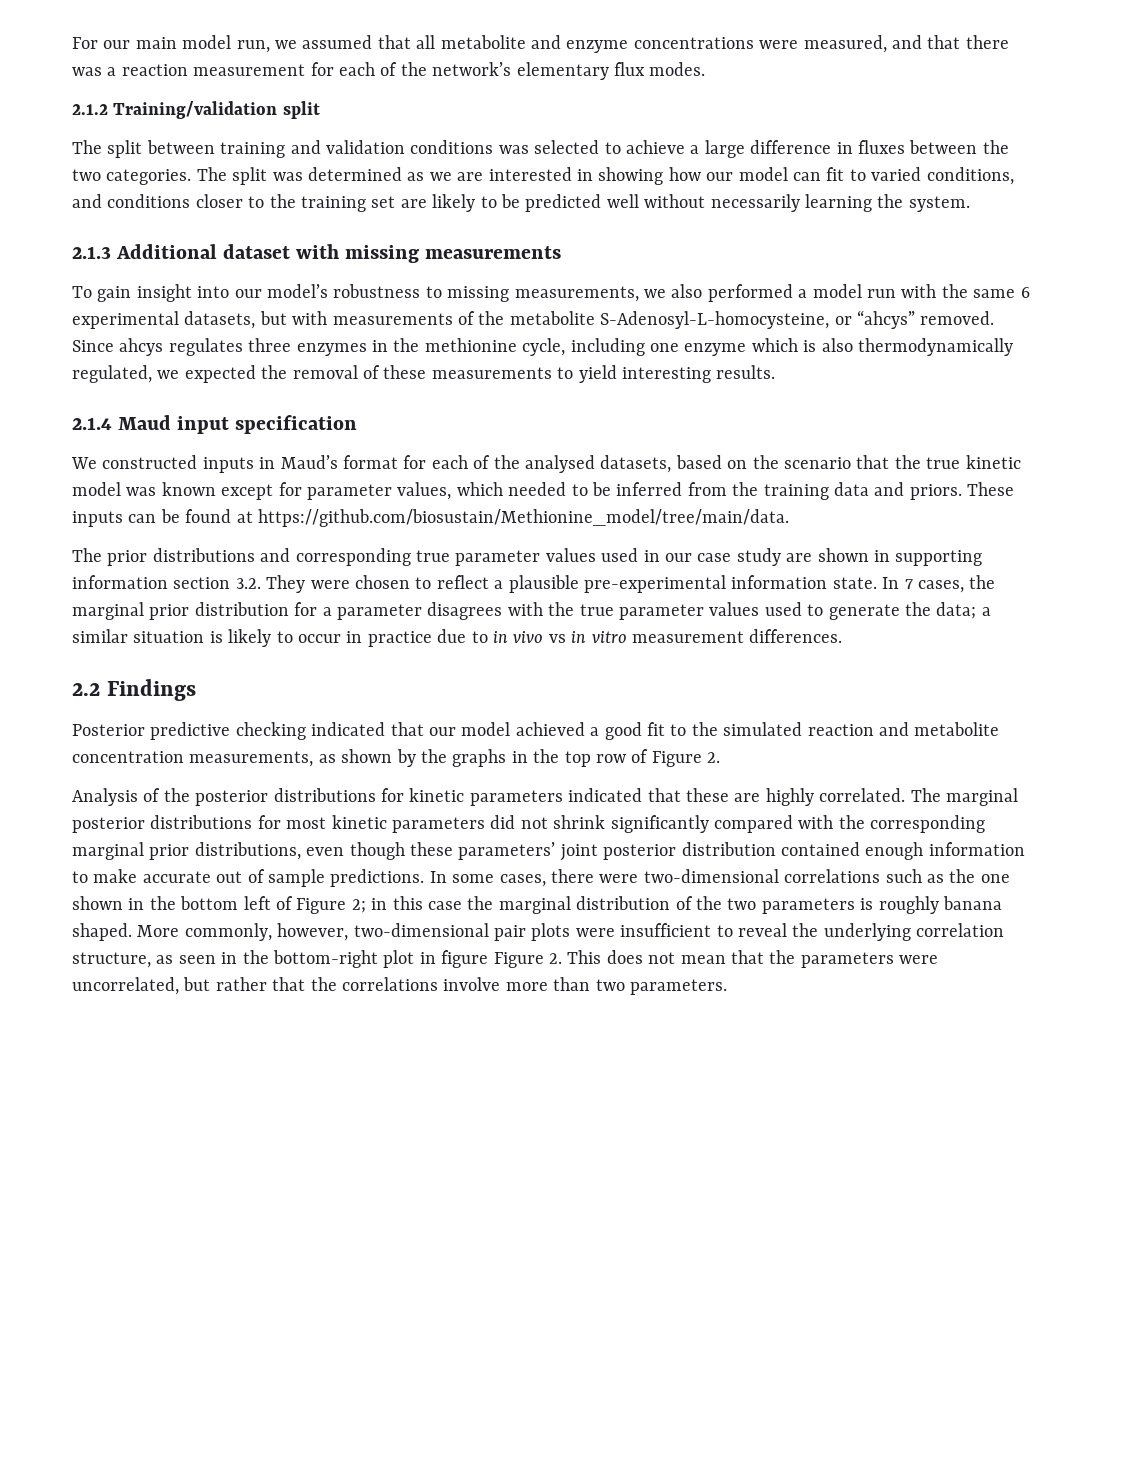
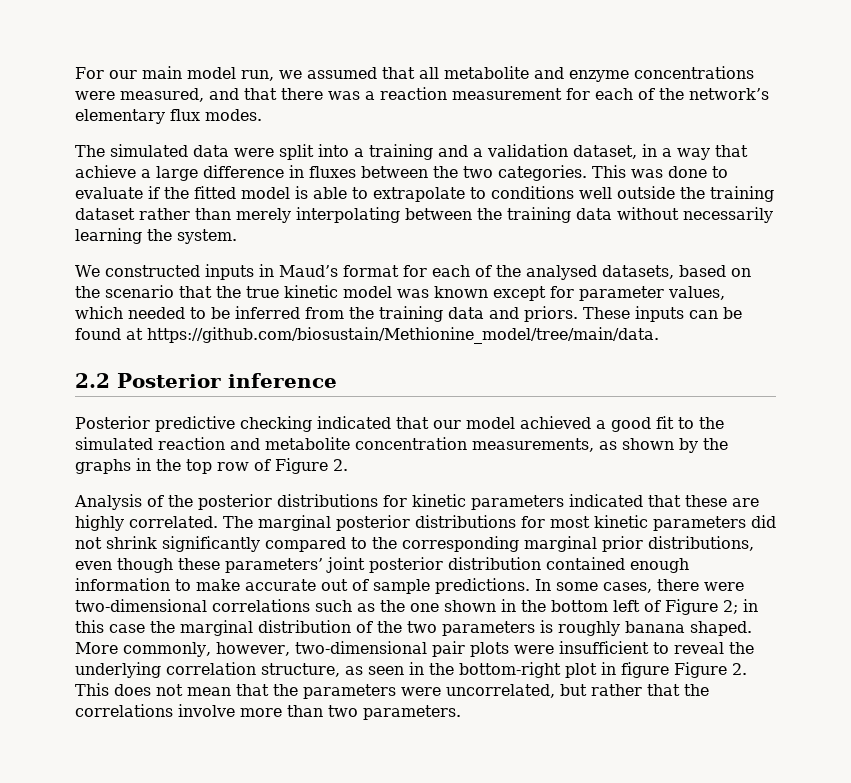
[72,101,320,119] [72,140,621,158] 2.1.2 Training/validation split // The split between training and validation conditions was selected to -> [75,144,748,160] The simulated data were split into a training and a validation dataset, in a way that
[196,167,1014,185] [72,194,639,212] The split was determined as we are interested in showing how our model can fit to varied conditions, and conditions closer to the training set are likely to be predicted well -> [592,165,728,178] [75,186,774,202] [75,207,612,223] This was done to evaluate if the fitted model is able to extrapolate to conditions well outside the training dataset rather than merely interpolating between the training data
[72,244,562,263] [72,284,1030,302] [72,310,995,329] [72,338,1013,356] [72,365,776,383] [72,415,358,434] // 2.1.3 Additional dataset with missing measurements // To gain insight into our model’s robustness to missing measurements, we also performed a model run with the same 6 experimental datasets, but with measurements of the metabolite S-Adenosyl-L-homocysteine, or “ahcys” removed. Since ahcys regulates three enzymes in the methionine cycle, including one enzyme which is also thermodynamically regulated, we expected the removal of these measurements to yield interesting results. // 2.1.4 Maud input specification -> (237, 236) none
[72,548,983,566] [72,575,996,593] [72,602,991,620] [72,629,843,647] // The prior distributions and corresponding true parameter values used in our case study are shown in supporting information section 3.2. They were chosen to reflect a plausible pre-experimental information state. In 7 cases, the marginal prior distribution for a parameter disagrees with the true parameter values used to generate the data; a similar situation is likely to occur in practice due to in vivo vs in vitro measurement differences. -> (659, 335) none
[106,679,196,701] Findings -> [117,373,337,388] Posterior inference
[798,815,834,829] with -> [351,537,367,549] to

